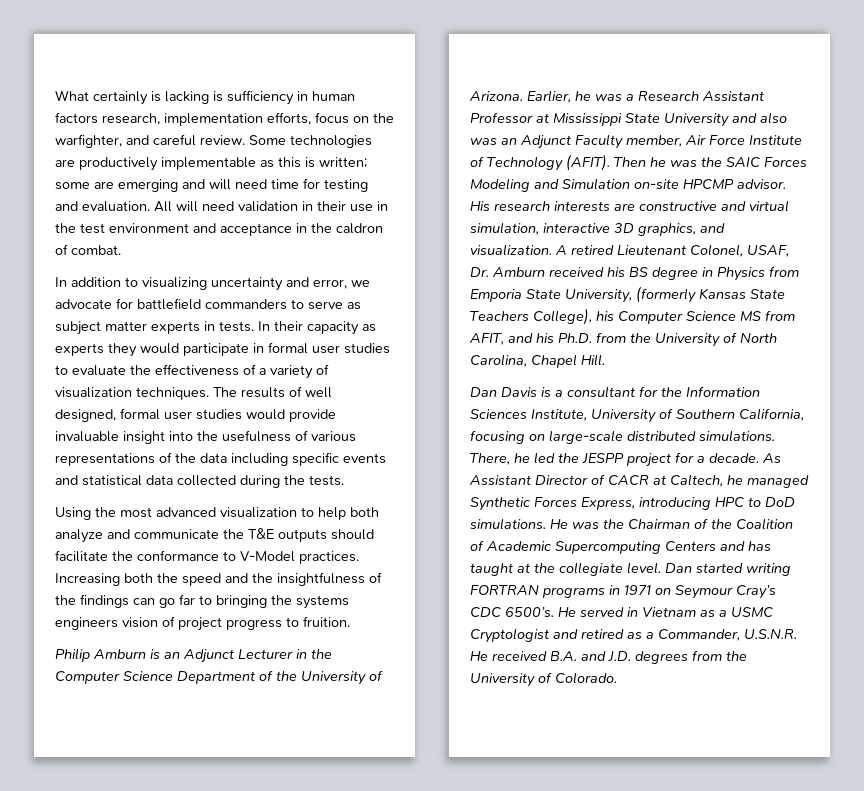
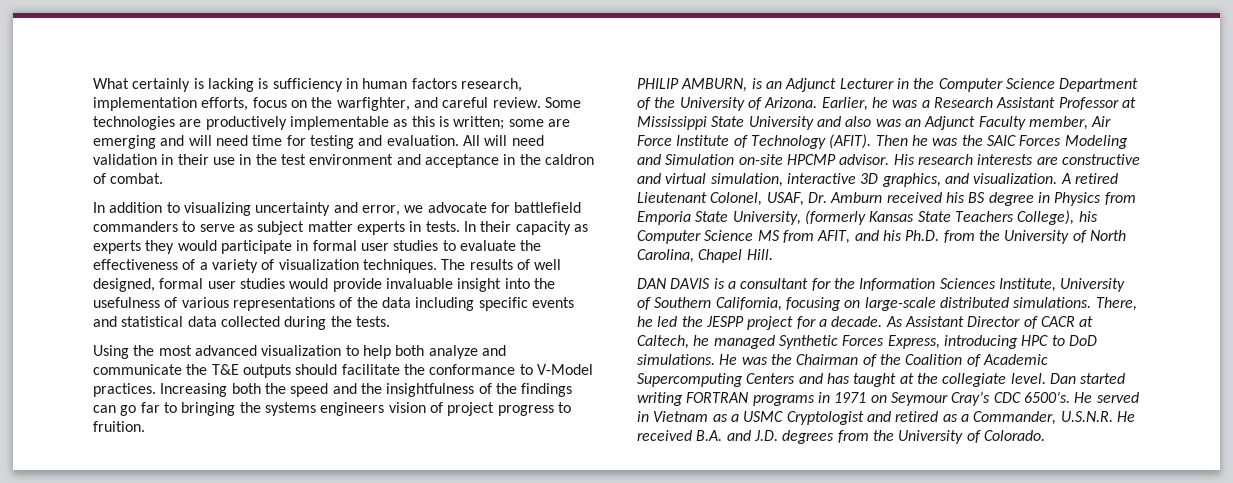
[55,648,146,662] Philip Amburn -> [637,78,748,92] PHILIP AMBURN,
[470,387,537,397] Dan Davis -> [637,278,711,289] DAN DAVIS

